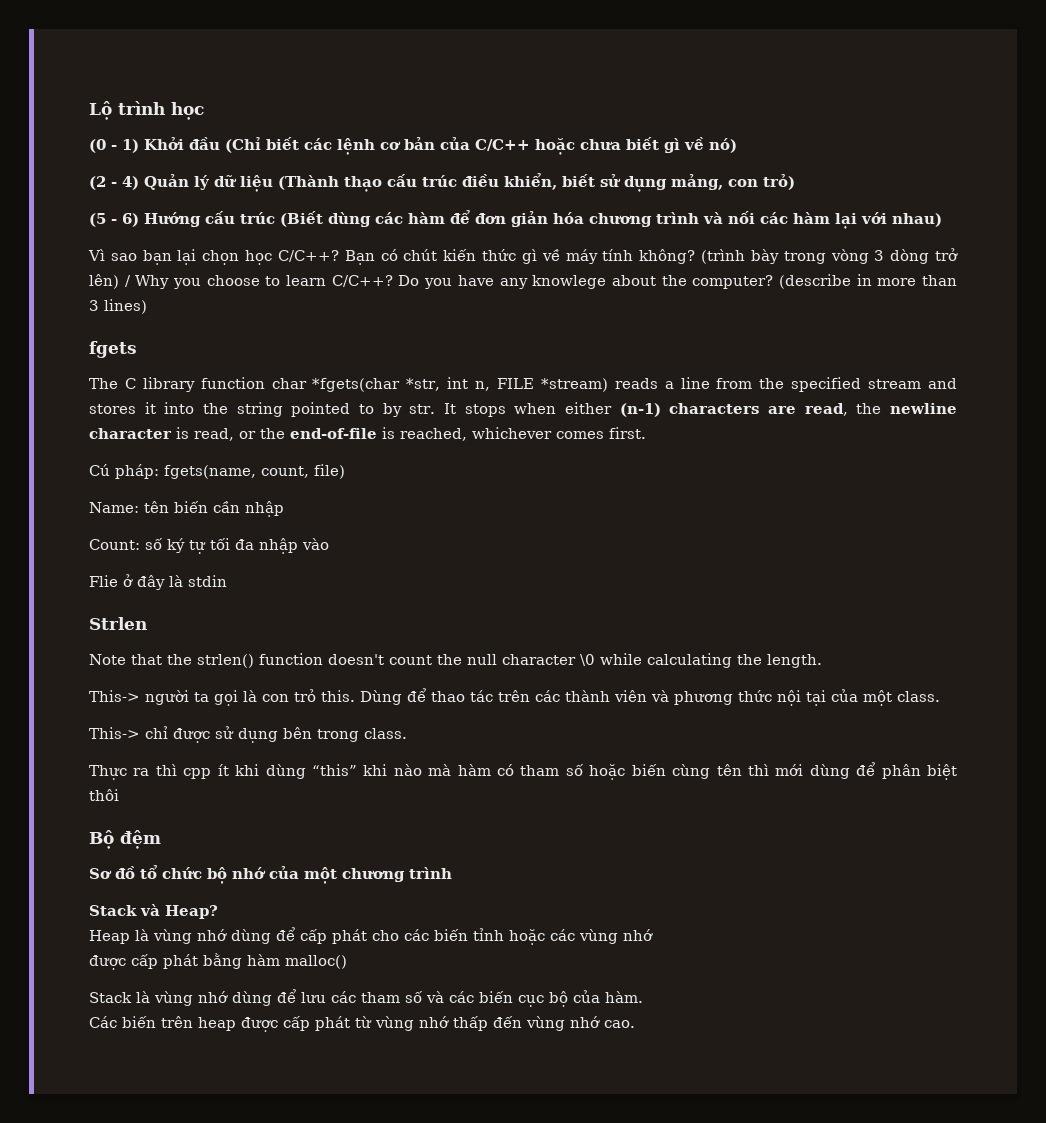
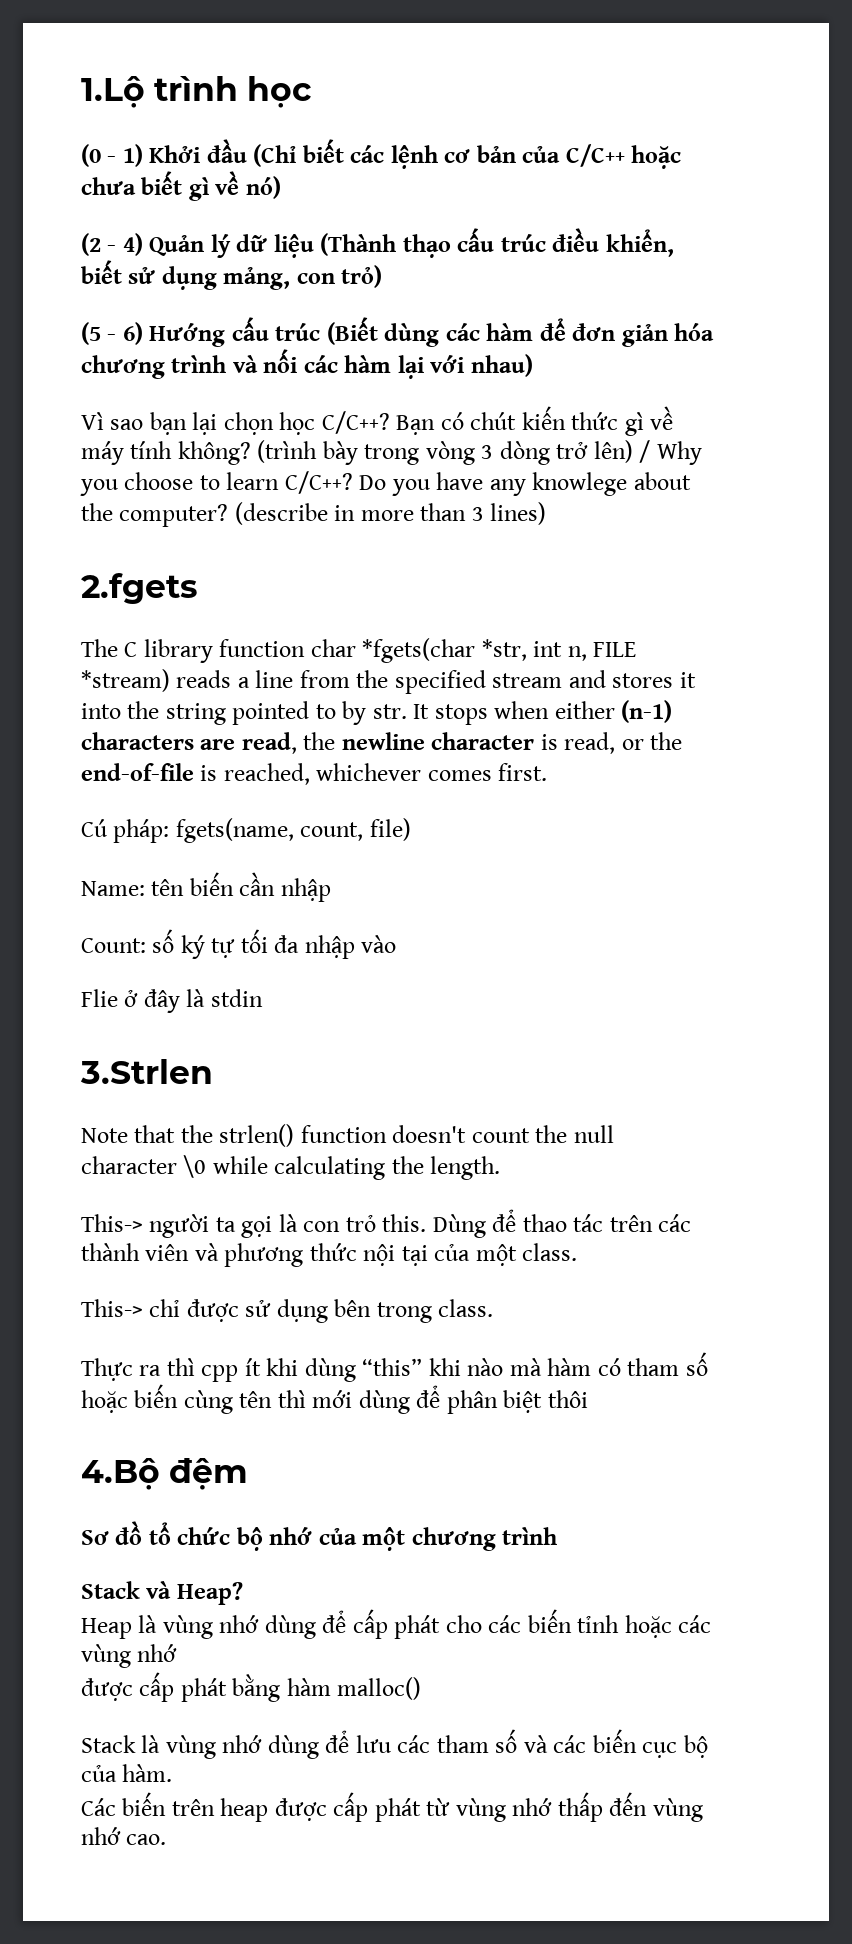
[89,101,112,120] Lộ -> [81,76,145,108] 1.Lộ
[89,341,137,358] fgets -> [81,573,198,604] 2.fgets
[89,617,147,630] Strlen -> [80,1059,213,1084] 3.Strlen
[89,830,114,849] Bộ -> [81,1458,160,1490] 4.Bộ

